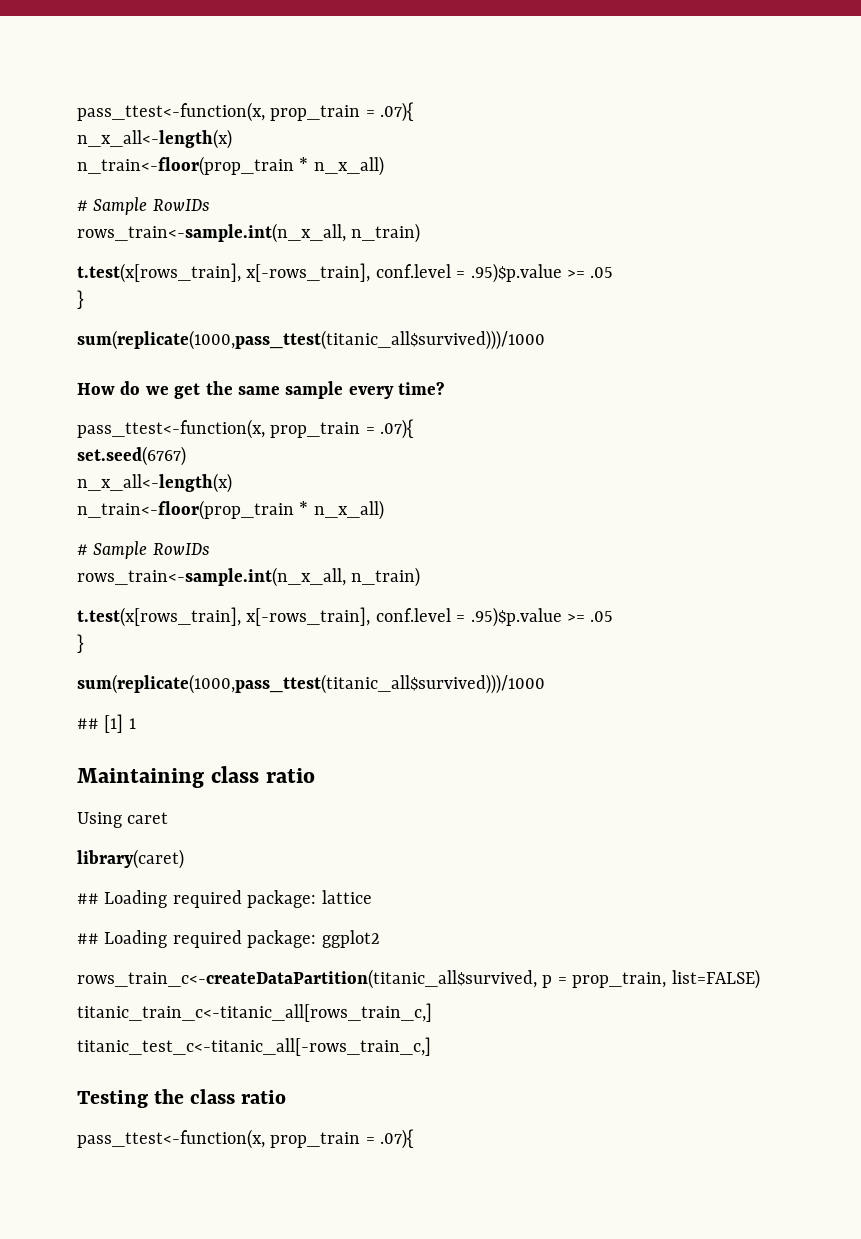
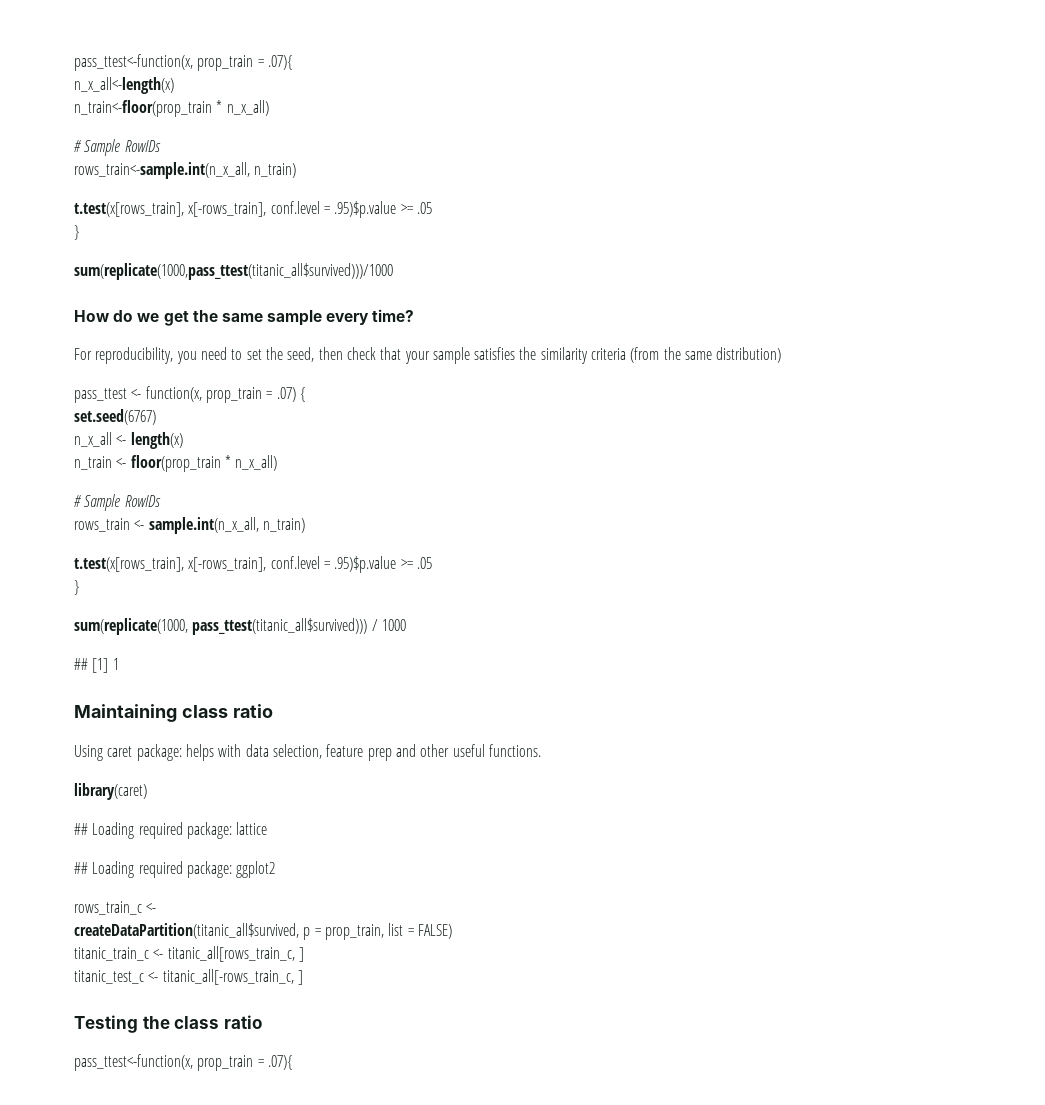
[77,419,415,439] [77,446,186,466] [77,473,232,493] [77,500,384,520] [77,541,210,559] [77,567,421,587] [77,607,614,627] [77,634,84,653] [77,674,545,694] pass_ttest<-function(x, prop_train = .07){ // set.seed(6767) // n_x_all<-length(x) // n_train<-floor(prop_train * n_x_all) // # Sample RowIDs // rows_train<-sample.int(n_x_all, n_train) // t.test(x[rows_train], x[-rows_train], conf.level = .95)$p.value >= .05 // } // sum(replicate(1000,pass_ttest(titanic_all$survived)))/1000 -> [74,347,782,364] [74,386,306,403] [74,409,156,425] [74,432,183,449] [74,455,278,472] [74,494,161,511] [74,517,305,534] [74,556,432,573] [74,580,80,595] [74,618,406,635] For reproducibility, you need to set the seed, then check that your sample satisfies the similarity criteria (from the same distribution) // pass_ttest <- function(x, prop_train = .07) { // set.seed(6767) // n_x_all <- length(x) // n_train <- floor(prop_train * n_x_all) // # Sample RowIDs // rows_train <- sample.int(n_x_all, n_train) // t.test(x[rows_train], x[-rows_train], conf.level = .95)$p.value >= .05 // } // sum(replicate(1000, pass_ttest(titanic_all$survived))) / 1000
(169, 818) none -> [136,744,541,761] package: helps with data selection, feature prep and other useful functions.
[77,969,760,989] [77,1003,432,1022] [77,1037,431,1056] rows_train_c<-createDataPartition(titanic_all$survived, p = prop_train, list=FALSE) // titanic_train_c<-titanic_all[rows_train_c,] // titanic_test_c<-titanic_all[-rows_train_c,] -> [74,901,157,915] [74,923,452,940] [74,946,304,962] [74,969,303,985] rows_train_c <- // createDataPartition(titanic_all$survived, p = prop_train, list = FALSE) // titanic_train_c <- titanic_all[rows_train_c, ] // titanic_test_c <- titanic_all[-rows_train_c, ]

